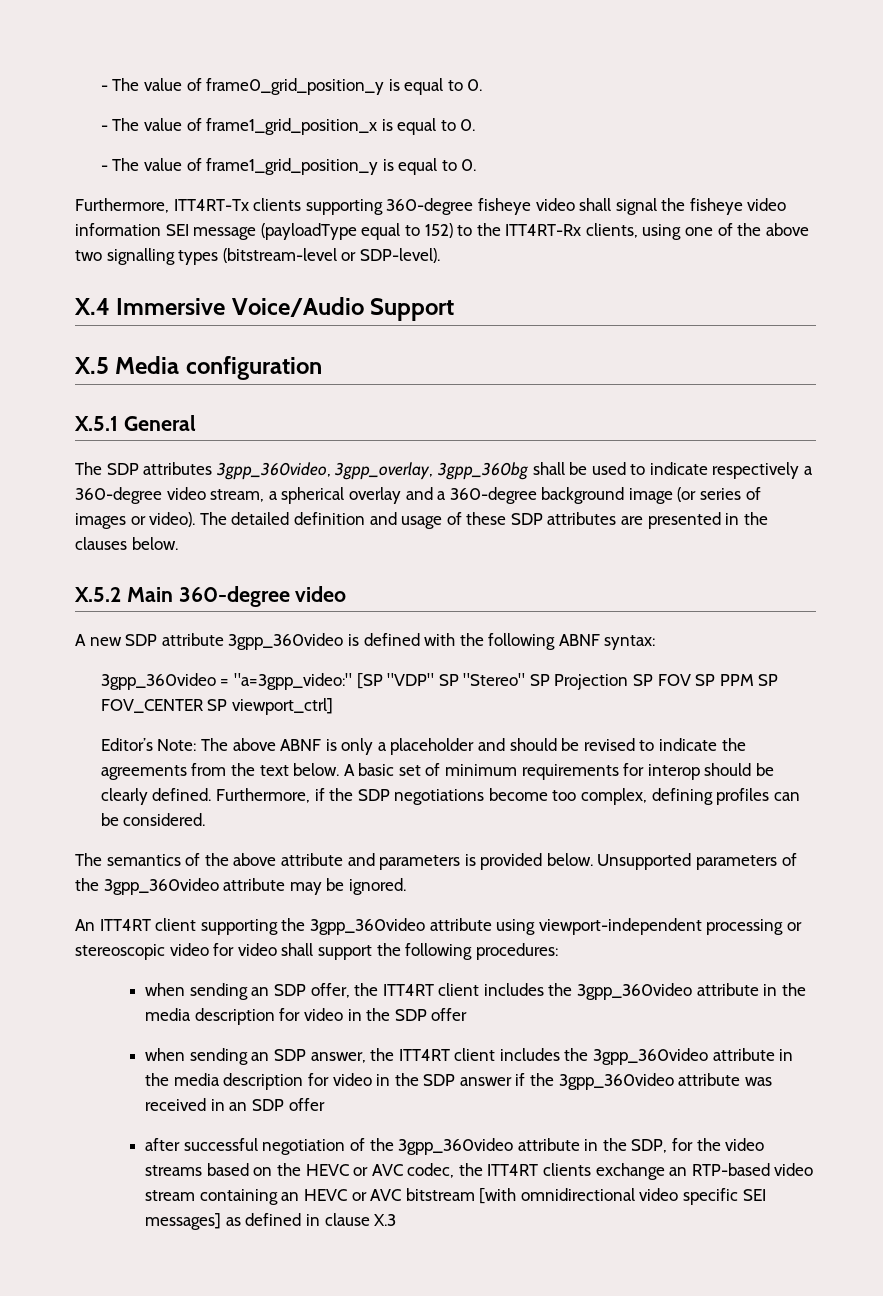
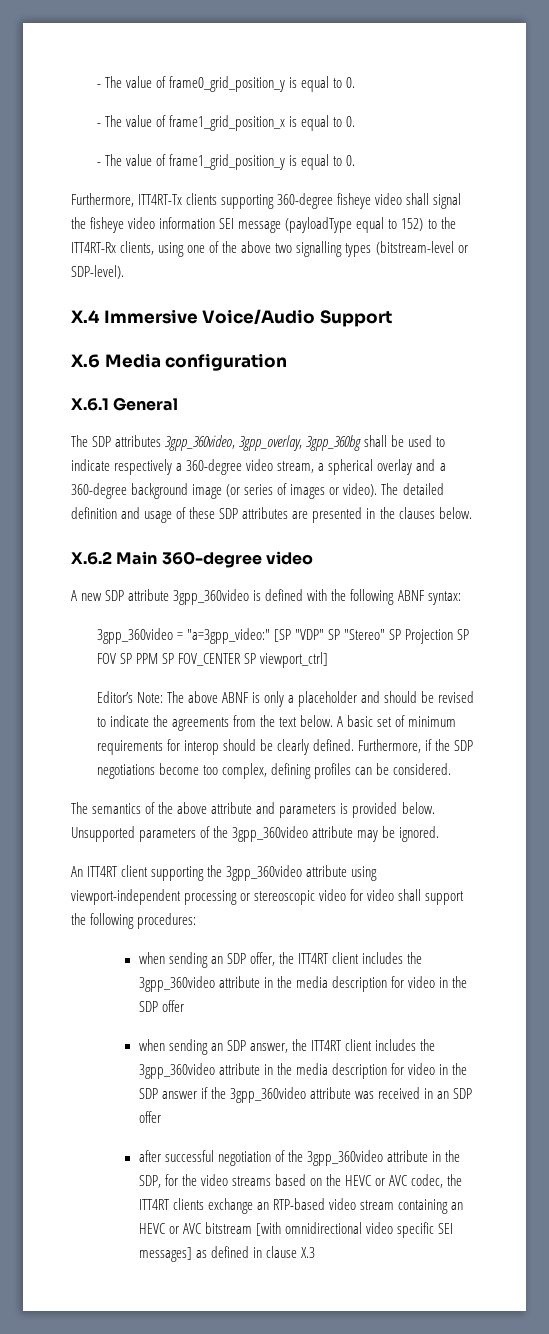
[74,357,109,374] X.5 -> [71,354,100,368] X.6
[74,416,118,431] X.5.1 -> [71,398,109,411] X.6.1
[74,587,121,602] X.5.2 -> [71,551,112,565] X.6.2

